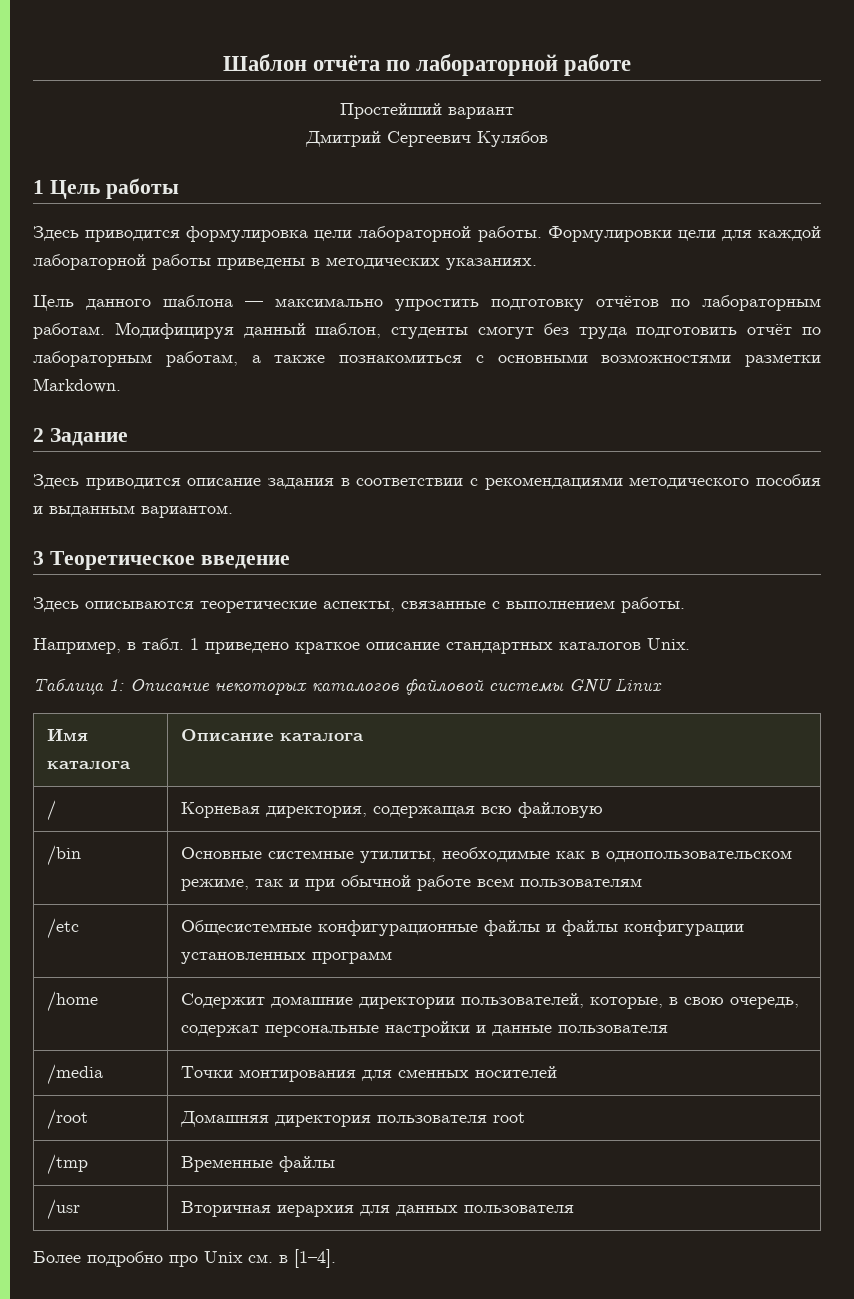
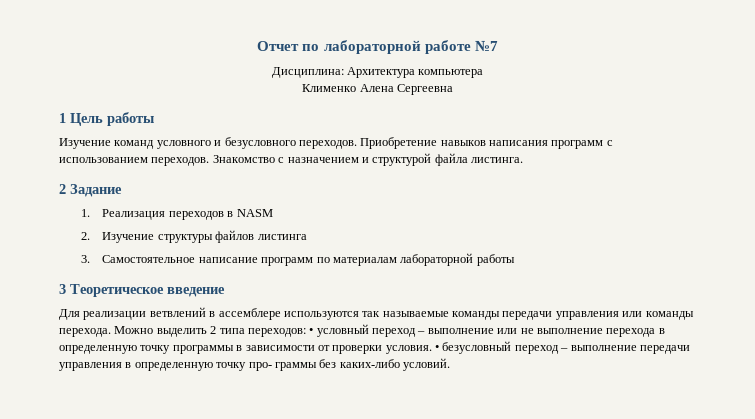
[222,54,380,71] Шаблон отчёта -> [257,41,300,51] Отчет
[340,103,514,119] [305,131,548,147] [33,178,179,199] [33,226,821,242] [33,254,537,270] [33,295,821,311] [33,322,821,339] [33,351,821,367] [33,378,121,393] [33,428,128,446] [33,474,821,490] [33,505,233,518] [33,551,290,570] [33,597,685,613] [33,638,690,654] [33,678,662,696] [46,728,88,741] [46,761,131,769] [180,729,364,741] [46,800,56,821] [180,802,603,818] [46,845,81,866] [180,847,792,863] [180,875,642,891] [46,918,79,939] [180,920,744,936] [180,951,392,964] [46,991,98,1012] [180,993,799,1009] [180,1021,668,1037] [46,1064,103,1085] [180,1066,557,1082] [46,1109,88,1130] [179,1111,525,1127] [46,1154,88,1175] [180,1156,335,1172] [46,1199,80,1220] [180,1201,574,1217] [33,1249,336,1268] // Простейший вариант // Дмитрий Сергеевич Кулябов // 1 Цель работы // Здесь приводится формулировка цели лабораторной работы. Формулировки цели для каждой лабораторной работы приведены в методических указаниях. // Цель данного шаблона — максимально упростить подготовку отчётов по лабораторным работам. Модифицируя данный шаблон, студенты смогут без труда подготовить отчёт по лабораторным работам, а также познакомиться с основными возможностями разметки Markdown. // 2 Задание // Здесь приводится описание задания в соответствии с рекомендациями методического пособия и выданным вариантом. // 3 Теоретическое введение // Здесь описываются теоретические аспекты, связанные с выполнением работы. // Например, в табл. 1 приведено краткое описание стандартных каталогов Unix. // Таблица 1: Описание некоторых каталогов файловой системы GNU Linux // Имя каталога | Описание каталога // / | Корневая директория, содержащая всю файловую // /bin | Основные системные утилиты, необходимые как в однопользовательском режиме, так и при обычной работе всем пользователям // /etc | Общесистемные конфигурационные файлы и файлы конфигурации установленных программ // /home | Содержит домашние директории пользователей, которые, в свою очередь, содержат персональные настройки и данные пользователя // /media | Точки монтирования для сменных носителей // /root | Домашняя директория пользователя root // /tmp | Временные файлы // /usr | Вторичная иерархия для данных пользователя // Более подробно про Unix см. в [1–4]. -> [474,40,498,51] [271,67,484,78] [302,84,453,95] [59,112,154,126] [59,137,613,149] [59,153,523,166] [59,184,122,197] [80,209,273,220] [80,230,307,243] [80,253,515,266] [59,284,225,297] [59,307,694,320] [59,324,665,337] [59,341,690,354] [59,358,450,371] №7 // Дисциплина: Архитектура компьютера // Клименко Алена Сергеевна // 1 Цель работы // Изучение команд условного и безусловного переходов. Приобретение навыков написания программ с использованием переходов. Знакомство с назначением и структурой файла листинга. // 2 Задание // 1. Реализация переходов в NASM // 2. Изучение структуры файлов листинга // 3. Самостоятельное написание программ по материалам лабораторной работы // 3 Теоретическое введение // Для реализации ветвлений в ассемблере используются так называемые команды передачи управления или команды перехода. Можно выделить 2 типа переходов: • условный переход – выполнение или не выполнение перехода в определенную точку программы в зависимости от проверки условия. • безусловный переход – выполнение передачи управления в определенную точку про- граммы без каких-либо условий.

